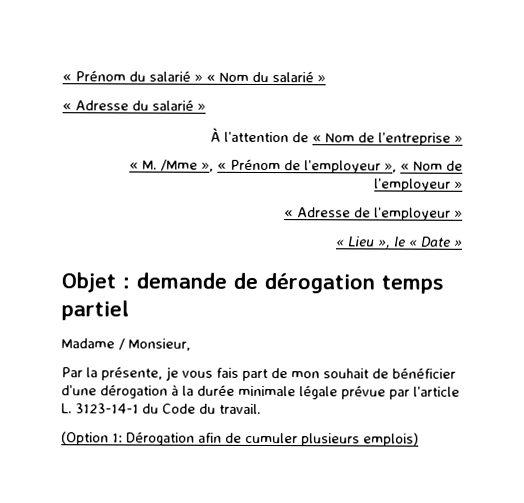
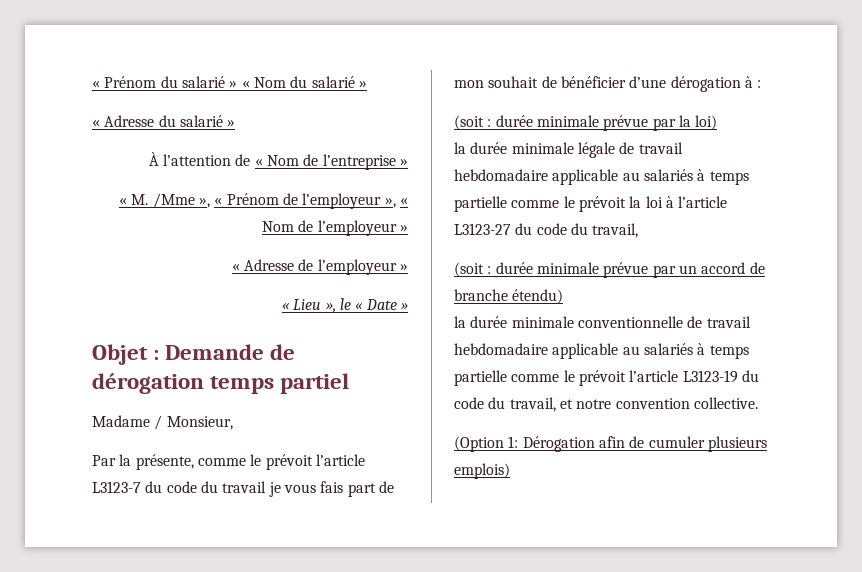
[136,272,227,289] demande -> [165,344,265,360] Demande
(163, 373) none -> [197,454,365,470] [92,481,267,493] comme le prévoit l’article L3123-7 du code du travail
[182,384,460,400] [61,403,261,414] la durée minimale légale prévue par l’article L. 3123-14-1 du Code du travail. -> [757,80,762,88] [454,115,718,131] [454,142,683,158] [454,169,749,185] [454,196,728,212] [454,223,639,238] [454,262,765,278] [454,289,564,304] [454,316,751,328] [454,343,749,359] [454,370,759,386] [454,397,758,412] : // (soit : durée minimale prévue par la loi) // la durée minimale légale de travail hebdomadaire applicable au salariés à temps partielle comme le prévoit la loi à l’article L3123-27 du code du travail, // (soit : durée minimale prévue par un accord de branche étendu) // la durée minimale conventionnelle de travail hebdomadaire applicable au salariés à temps partielle comme le prévoit l’article L3123-19 du code du travail, et notre convention collective.

